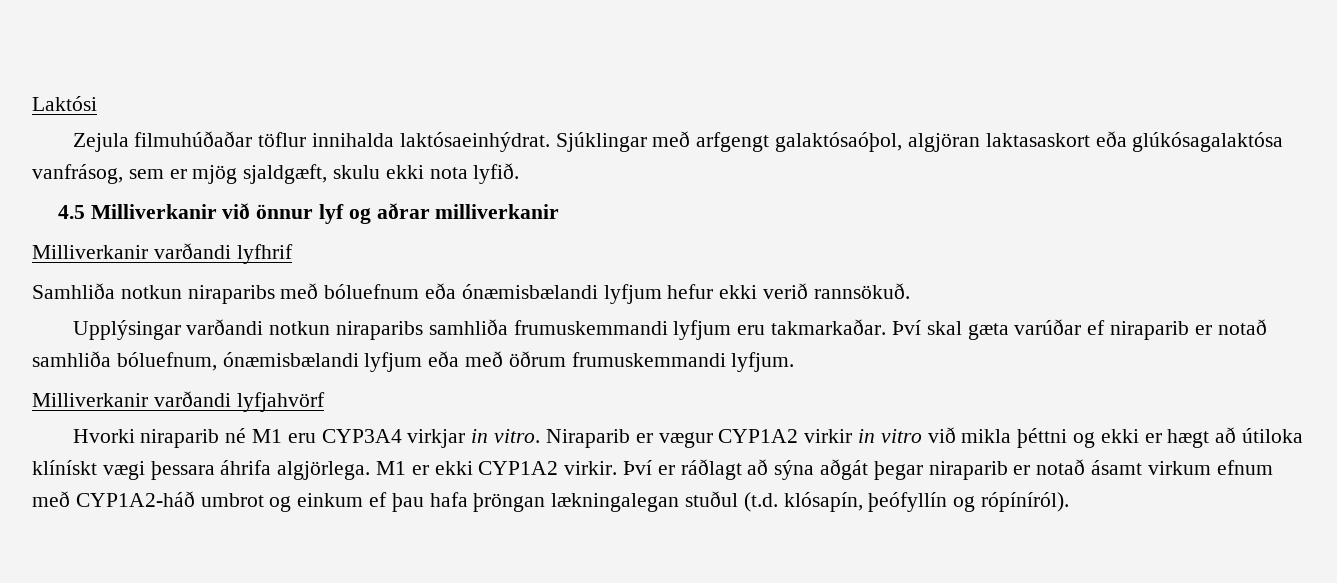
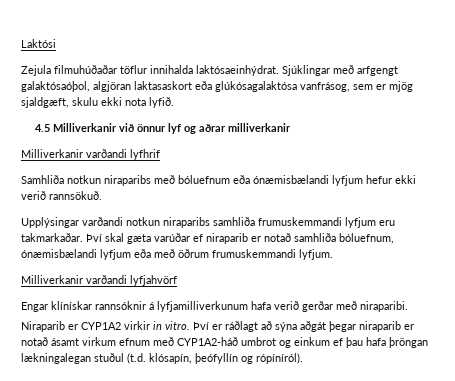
[72,428,541,448] Hvorki niraparib né M1 eru CYP3A4 virkjar in vitro. -> [21,301,408,312] Engar klínískar rannsóknir á lyfjamilliverkunum hafa verið gerðar með niraparibi. //
[658,432,713,448] vægur -> (78, 327) none
[880,427,1303,448] [32,460,618,480] vitro við mikla þéttni og ekki er hægt að útiloka klínískt vægi þessara áhrifa algjörlega. M1 er ekki CYP1A2 virkir. -> [165,321,190,330] vitro.

